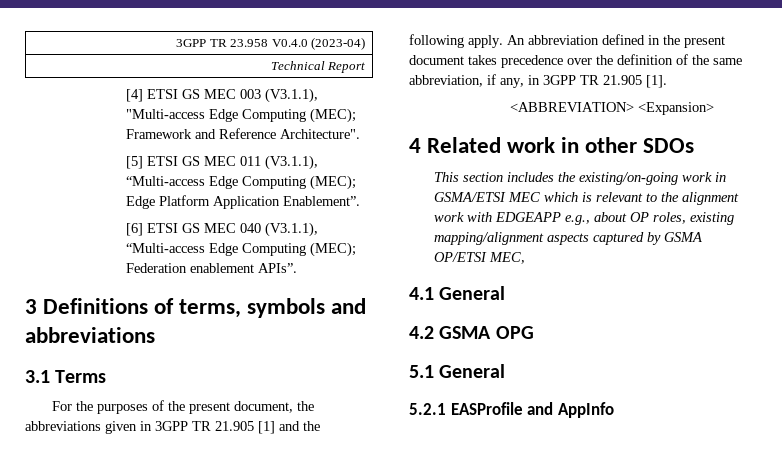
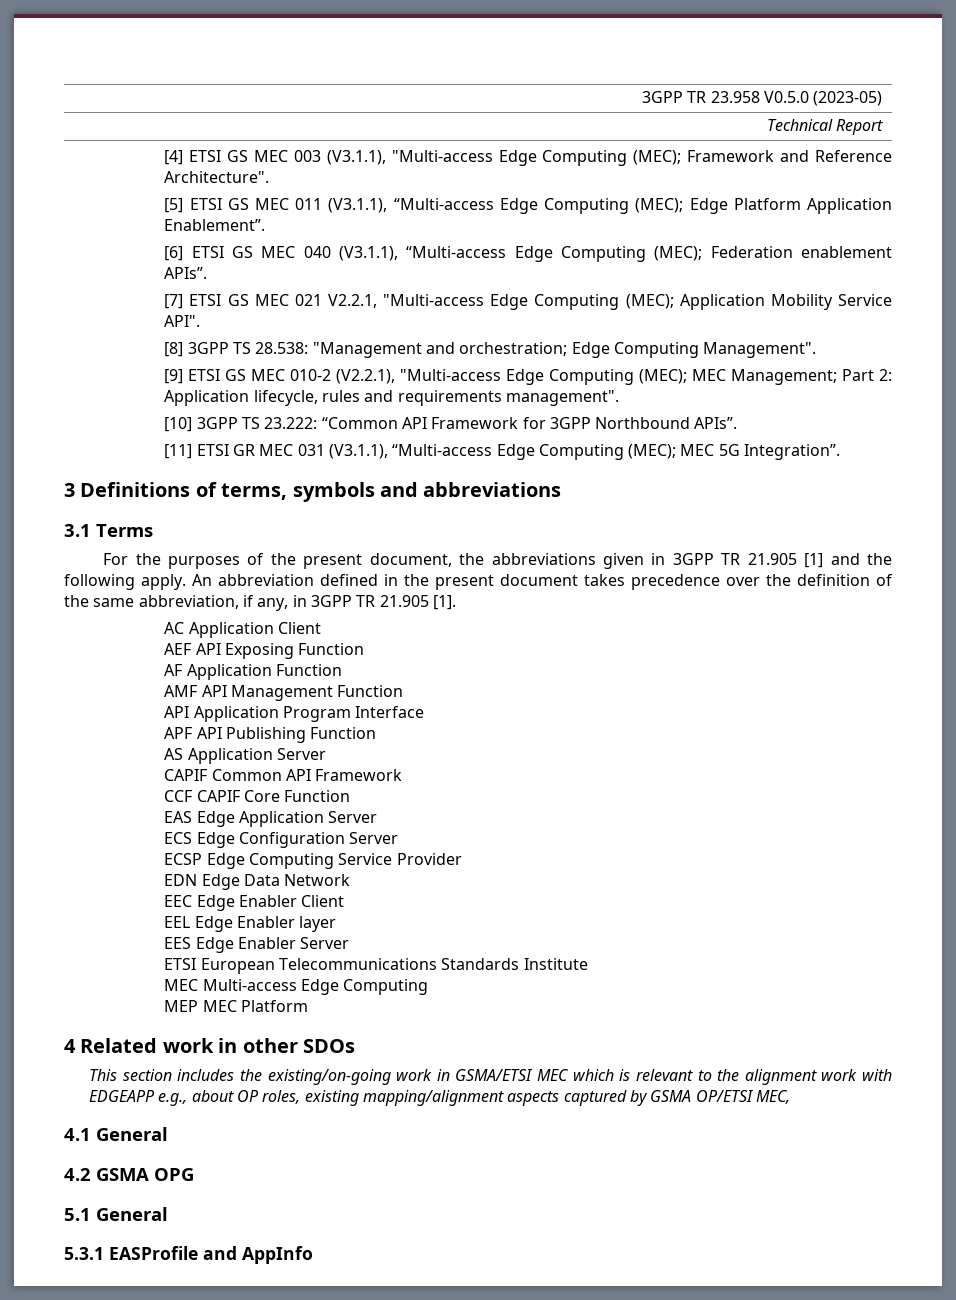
[271,37,366,50] V0.4.0 (2023-04) -> [763,91,883,106] V0.5.0 (2023-05)
(297, 268) none -> [164,294,893,310] [164,315,201,327] [164,342,817,358] [164,369,893,385] [164,390,619,406] [164,417,738,432] [164,444,841,460] // [7] ETSI GS MEC 021 V2.2.1, "Multi-access Edge Computing (MEC); Application Mobility Service API". // [8] 3GPP TS 28.538: "Management and orchestration; Edge Computing Management". // [9] ETSI GS MEC 010-2 (V2.2.1), "Multi-access Edge Computing (MEC); MEC Management; Part 2: Application lifecycle, rules and requirements management". // [10] 3GPP TS 23.222: “Common API Framework for 3GPP Northbound APIs”. // [11] ETSI GR MEC 031 (V3.1.1), “Multi-access Edge Computing (MEC); MEC 5G Integration”.
[509,102,714,115] <ABBREVIATION> <Expansion> -> [164,622,321,638] [164,643,365,659] [164,664,342,680] [164,685,404,701] [164,706,425,722] [164,727,377,743] [164,748,326,764] [164,769,403,781] [164,790,351,802] [164,811,378,827] [164,832,399,848] [164,853,462,869] [164,874,351,890] [164,895,345,911] [164,916,337,932] [164,937,350,953] [164,958,588,974] [164,979,429,995] [164,1000,308,1012] AC Application Client // AEF API Exposing Function // AF Application Function // AMF API Management Function // API Application Program Interface // APF API Publishing Function // AS Application Server // CAPIF Common API Framework // CCF CAPIF Core Function // EAS Edge Application Server // ECS Edge Configuration Server // ECSP Edge Computing Service Provider // EDN Edge Data Network // EEC Edge Enabler Client // EEL Edge Enabler layer // EES Edge Enabler Server // ETSI European Telecommunications Standards Institute // MEC Multi-access Edge Computing // MEP MEC Platform
[409,403,446,415] 5.2.1 -> [64,1247,104,1260] 5.3.1

